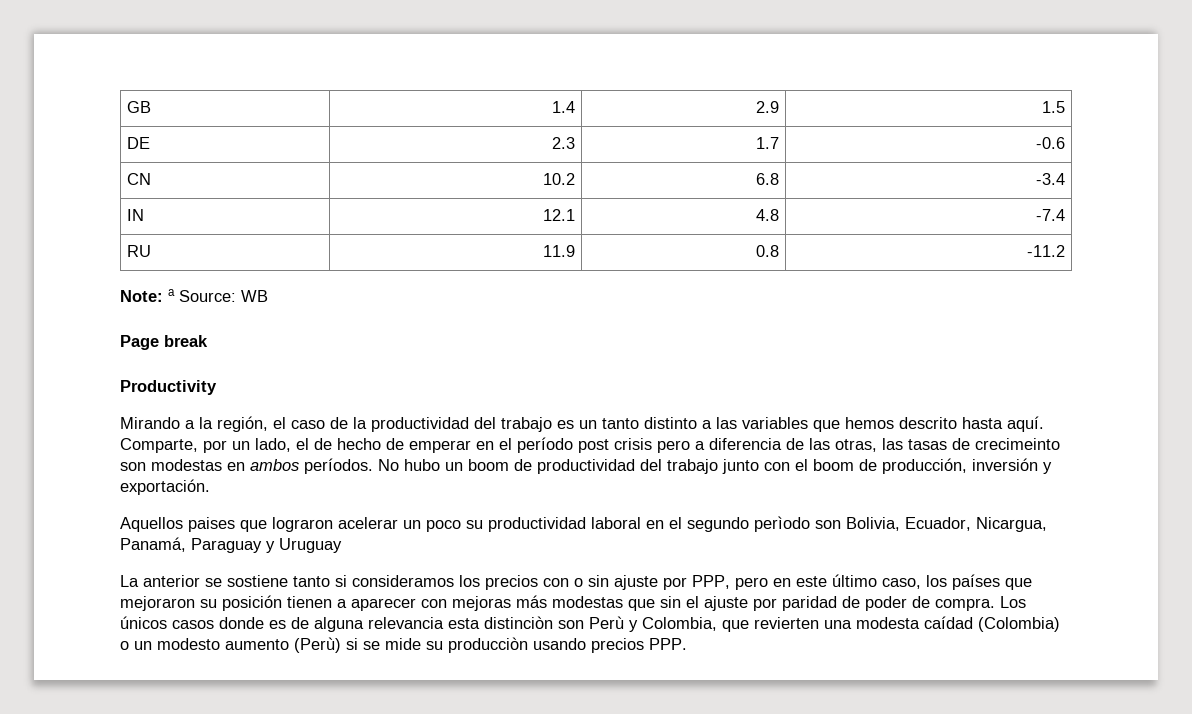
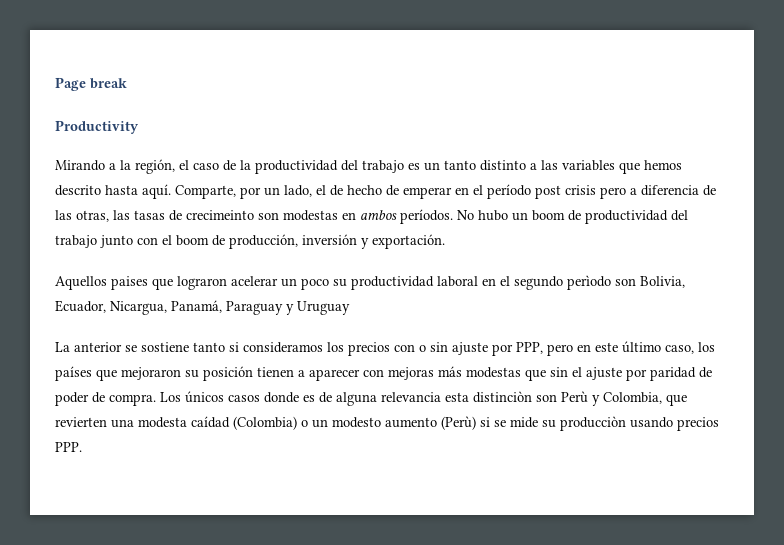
[126,101,151,113] [552,101,576,113] [756,101,780,113] [1042,101,1066,113] [126,137,150,149] [552,137,576,149] [756,137,780,149] [1036,137,1066,149] [126,173,151,185] [543,173,576,185] [756,173,780,185] [1036,173,1066,185] [126,209,144,221] [543,209,576,221] [756,209,780,221] [1036,209,1066,221] [126,245,151,257] [543,245,576,257] [756,245,780,257] [1027,245,1066,257] [120,289,268,302] GB | 1.4 | 2.9 | 1.5 // DE | 2.3 | 1.7 | -0.6 // CN | 10.2 | 6.8 | -3.4 // IN | 12.1 | 4.8 | -7.4 // RU | 11.9 | 0.8 | -11.2 // Note: a Source: WB // -> (55, 84) none

